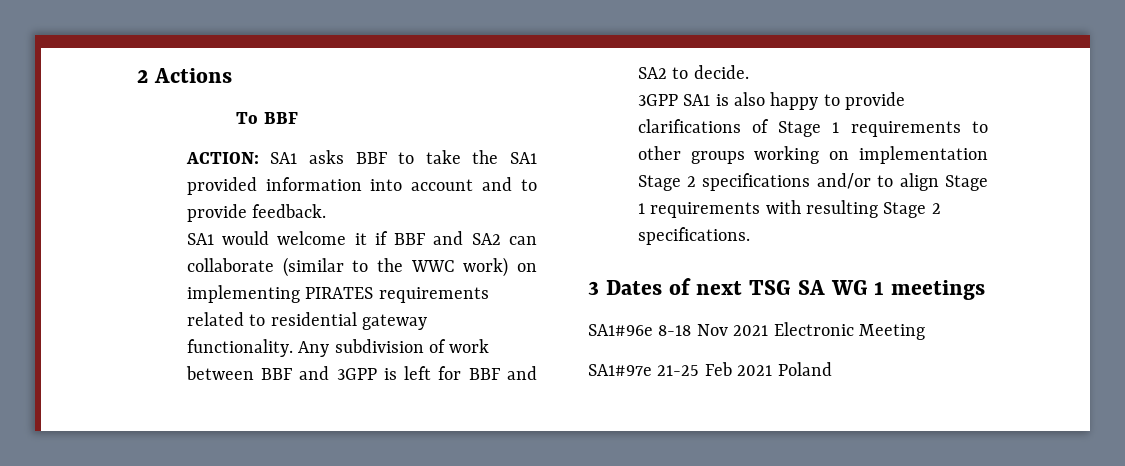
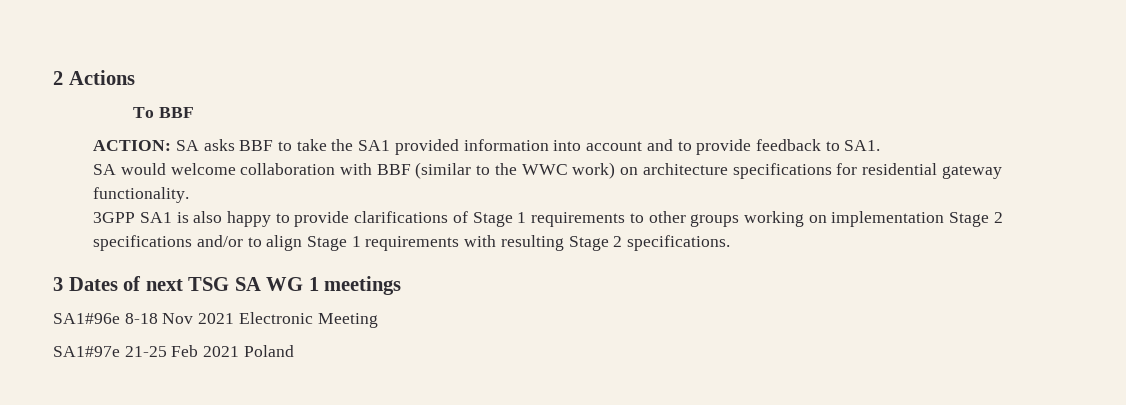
[270,152,298,164] SA1 -> [175,140,199,151] SA
[252,204,327,218] [186,231,537,245] [186,258,274,272] feedback. // SA1 would welcome it if BBF and SA2 can collaborate -> [755,139,881,151] [93,163,411,175] feedback to SA1. // SA would welcome collaboration with BBF
[186,285,489,303] [186,312,427,330] [186,339,490,357] [185,366,537,380] [637,65,749,79] implementing PIRATES requirements related to residential gateway functionality. Any subdivision of work between BBF and 3GPP is left for BBF and SA2 to decide. -> [642,163,1002,179] [93,187,190,203] architecture specifications for residential gateway functionality.

